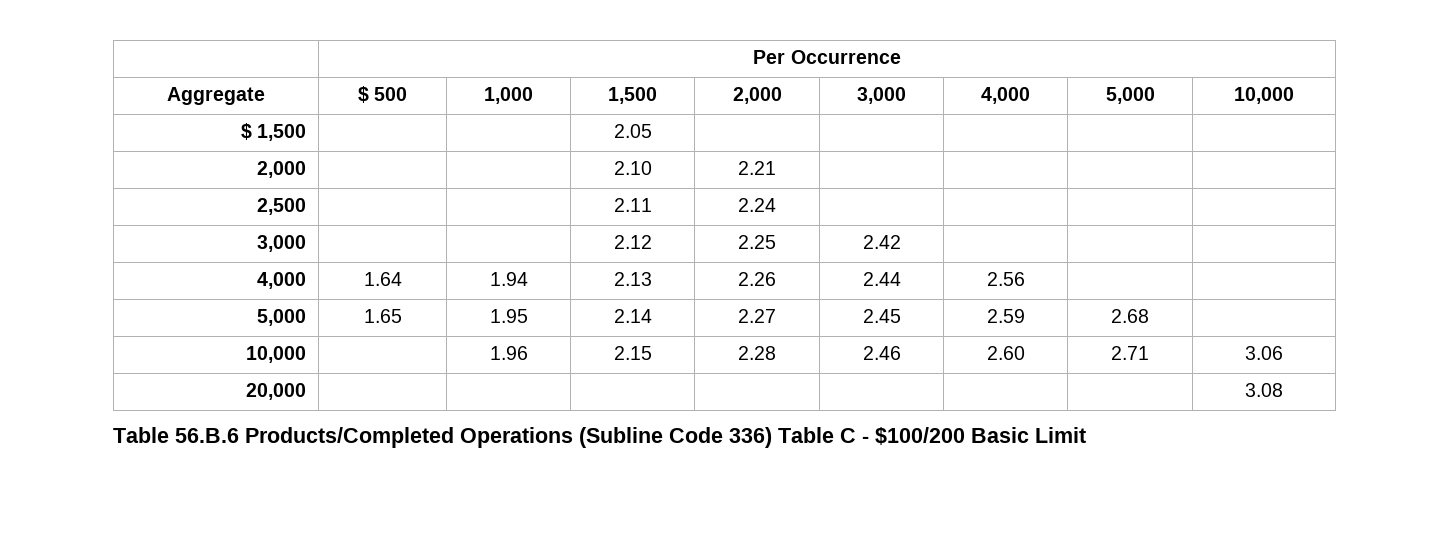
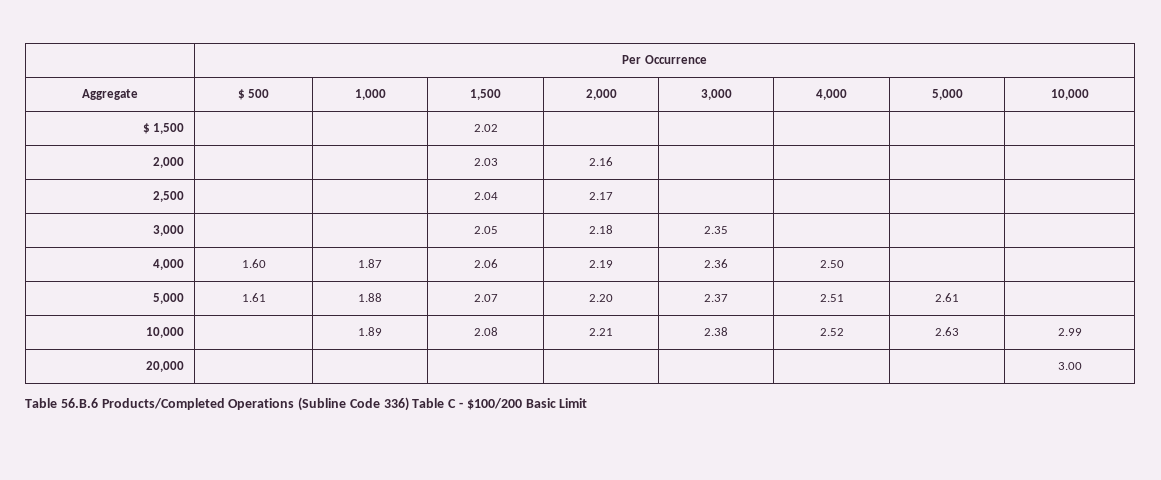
[613,124,652,138] 2.05 -> [473,124,498,132] 2.02
[613,161,652,175] [738,161,776,175] 2.10 | 2.21 -> [473,158,498,166] [589,157,613,166] 2.03 | 2.16
[613,198,652,212] [738,198,776,212] 2.11 | 2.24 -> [473,192,498,200] [589,192,613,200] 2.04 | 2.17
[613,235,652,249] [738,235,776,249] [862,235,901,249] [257,272,307,289] [363,272,402,286] [489,272,528,286] [613,272,652,286] [738,272,776,286] [862,272,901,286] [986,272,1025,286] [257,309,307,326] [363,309,402,323] [489,309,528,323] [613,309,652,323] [738,309,776,323] [862,309,901,323] [986,309,1025,323] [1111,309,1149,323] [246,346,307,363] [489,346,528,360] [613,346,652,360] [738,346,776,360] [862,346,901,360] [986,346,1025,360] [1111,346,1149,360] [1245,346,1283,360] 2.12 | 2.25 | 2.42 | | | // 4,000 | 1.64 | 1.94 | 2.13 | 2.26 | 2.44 | 2.56 | | // 5,000 | 1.65 | 1.95 | 2.14 | 2.27 | 2.45 | 2.59 | 2.68 | // 10,000 | | 1.96 | 2.15 | 2.28 | 2.46 | 2.60 | 2.71 | 3.06 -> [473,226,498,234] [589,225,613,234] [704,226,728,234] [153,259,185,270] [241,259,266,268] [358,259,382,268] [473,259,498,268] [589,260,613,268] [704,259,728,268] [819,260,844,268] [153,293,185,304] [241,293,266,302] [358,293,382,302] [473,294,498,302] [589,294,613,302] [704,294,728,302] [819,294,844,302] [935,293,959,302] [146,327,185,338] [358,327,382,336] [473,327,498,336] [589,328,613,336] [704,327,728,336] [819,328,844,336] [935,327,959,336] [1057,328,1082,336] 2.05 | 2.18 | 2.35 | | | // 4,000 | 1.60 | 1.87 | 2.06 | 2.19 | 2.36 | 2.50 | | // 5,000 | 1.61 | 1.88 | 2.07 | 2.20 | 2.37 | 2.51 | 2.61 | // 10,000 | | 1.89 | 2.08 | 2.21 | 2.38 | 2.52 | 2.63 | 2.99
[1245,383,1283,397] 3.08 -> [1057,362,1082,370] 3.00

